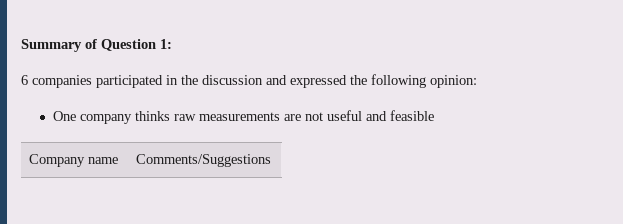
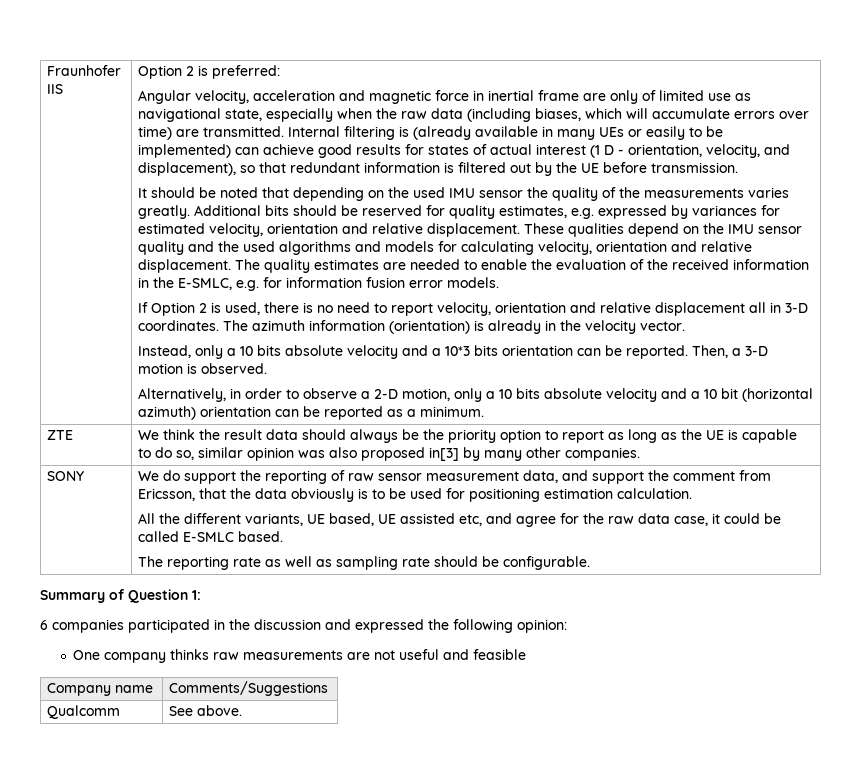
(21, 45) none -> [47,65,122,76] [47,84,64,94] [138,65,281,79] [138,90,752,104] [138,108,810,122] [138,126,724,140] [138,144,791,158] [138,162,739,176] [138,187,790,201] [138,205,781,219] [138,223,803,237] [138,241,753,255] [138,259,810,273] [138,277,500,291] [138,302,809,316] [138,320,686,334] [138,345,769,359] [138,363,268,374] [138,388,814,402] [138,406,485,420] [47,430,74,440] [138,429,798,443] [138,447,641,461] [47,471,85,481] [138,470,772,484] [138,488,693,502] [138,513,782,527] [138,531,284,542] [138,556,591,570] Fraunhofer IIS | Option 2 is preferred: // Angular velocity, acceleration and magnetic force in inertial frame are only of limited use as navigational state, especially when the raw data (including biases, which will accumulate errors over time) are transmitted. Internal filtering is (already available in many UEs or easily to be implemented) can achieve good results for states of actual interest (1 D - orientation, velocity, and displacement), so that redundant information is filtered out by the UE before transmission. // It should be noted that depending on the used IMU sensor the quality of the measurements varies greatly. Additional bits should be reserved for quality estimates, e.g. expressed by variances for estimated velocity, orientation and relative displacement. These qualities depend on the IMU sensor quality and the used algorithms and models for calculating velocity, orientation and relative displacement. The quality estimates are needed to enable the evaluation of the received information in the E-SMLC, e.g. for information fusion error models. // If Option 2 is used, there is no need to report velocity, orientation and relative displacement all in 3-D coordinates. The azimuth information (orientation) is already in the velocity vector. // Instead, only a 10 bits absolute velocity and a 10*3 bits orientation can be reported. Then, a 3-D motion is observed. // Alternatively, in order to observe a 2-D motion, only a 10 bits absolute velocity and a 10 bit (horizontal azimuth) orientation can be reported as a minimum. // ZTE | We think the result data should always be the priority option to report as long as the UE is capable to do so, similar opinion was also proposed in[3] by many other companies. // SONY | We do support the reporting of raw sensor measurement data, and support the comment from Ericsson, that the data obviously is to be used for positioning estimation calculation. // All the different variants, UE based, UE assisted etc, and agree for the raw data case, it could be called E-SMLC based. // The reporting rate as well as sampling rate should be configurable. //
(272, 160) none -> [47,705,121,719] [169,705,243,716] // Qualcomm | See above.

